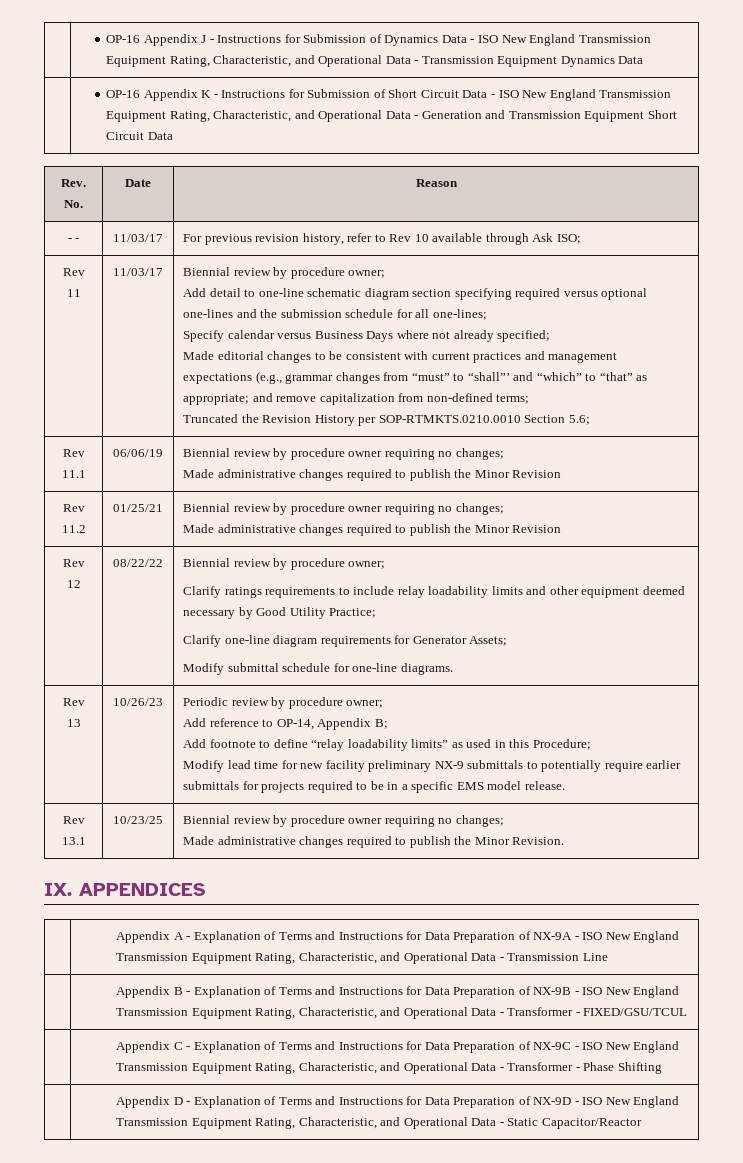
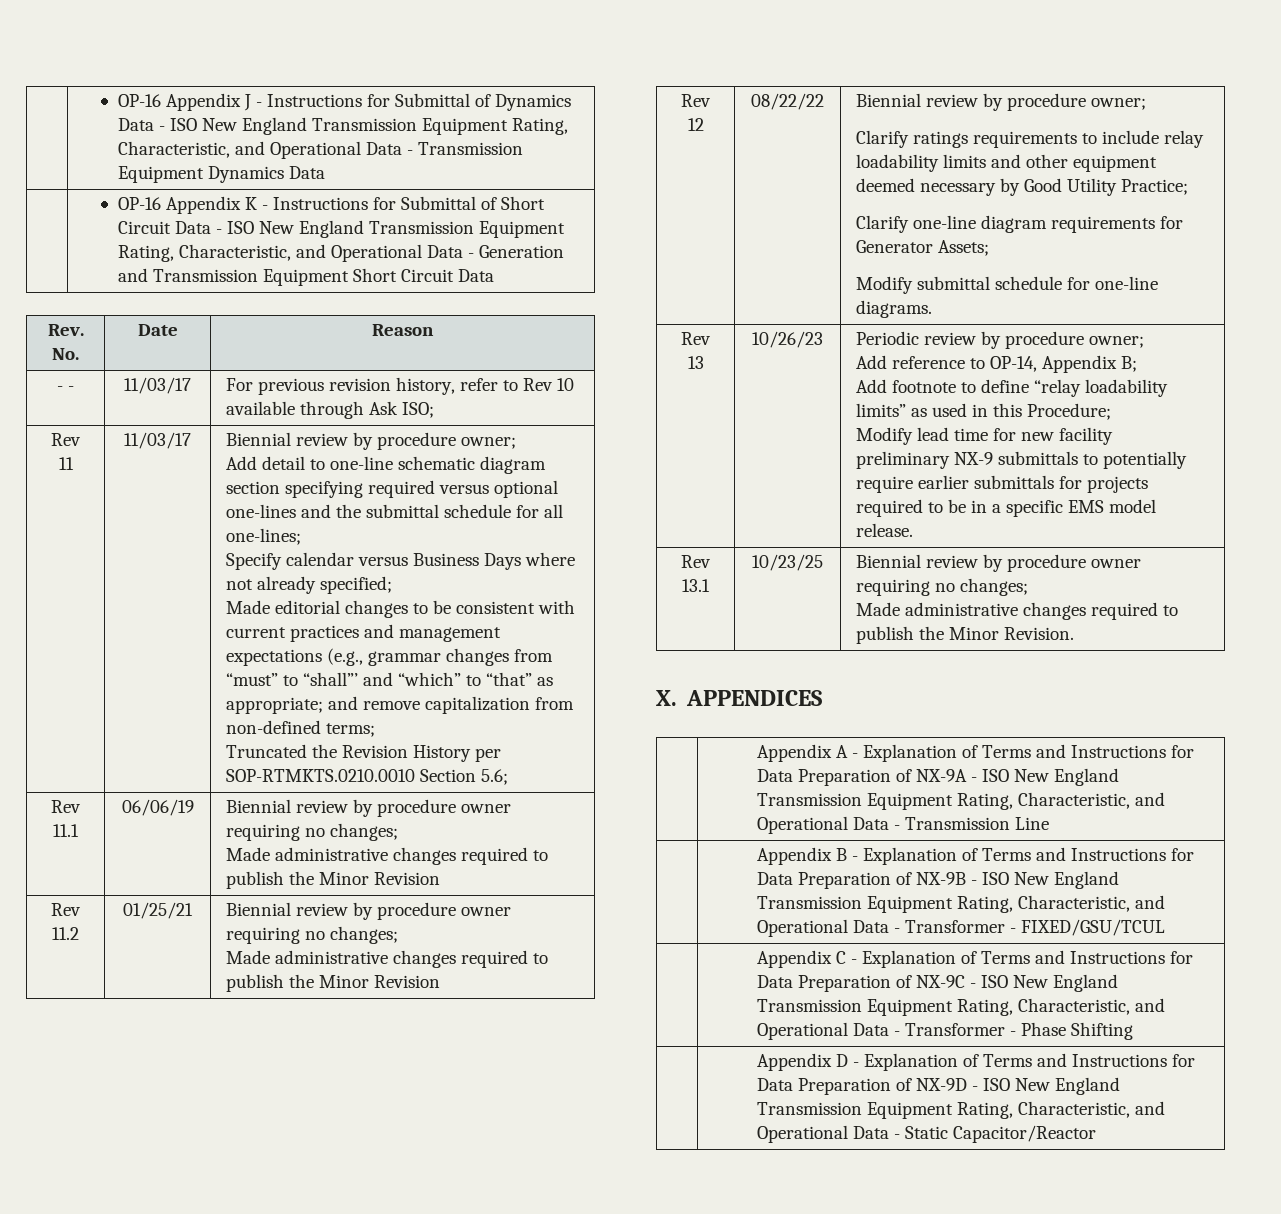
[303,34,367,43] Submission -> [394,93,470,107] Submittal
[307,89,371,98] Submission -> [400,196,476,210] Submittal
[280,309,342,318] submission -> [365,504,439,518] submittal
[44,883,72,896] IX. -> [656,690,677,706] X.

